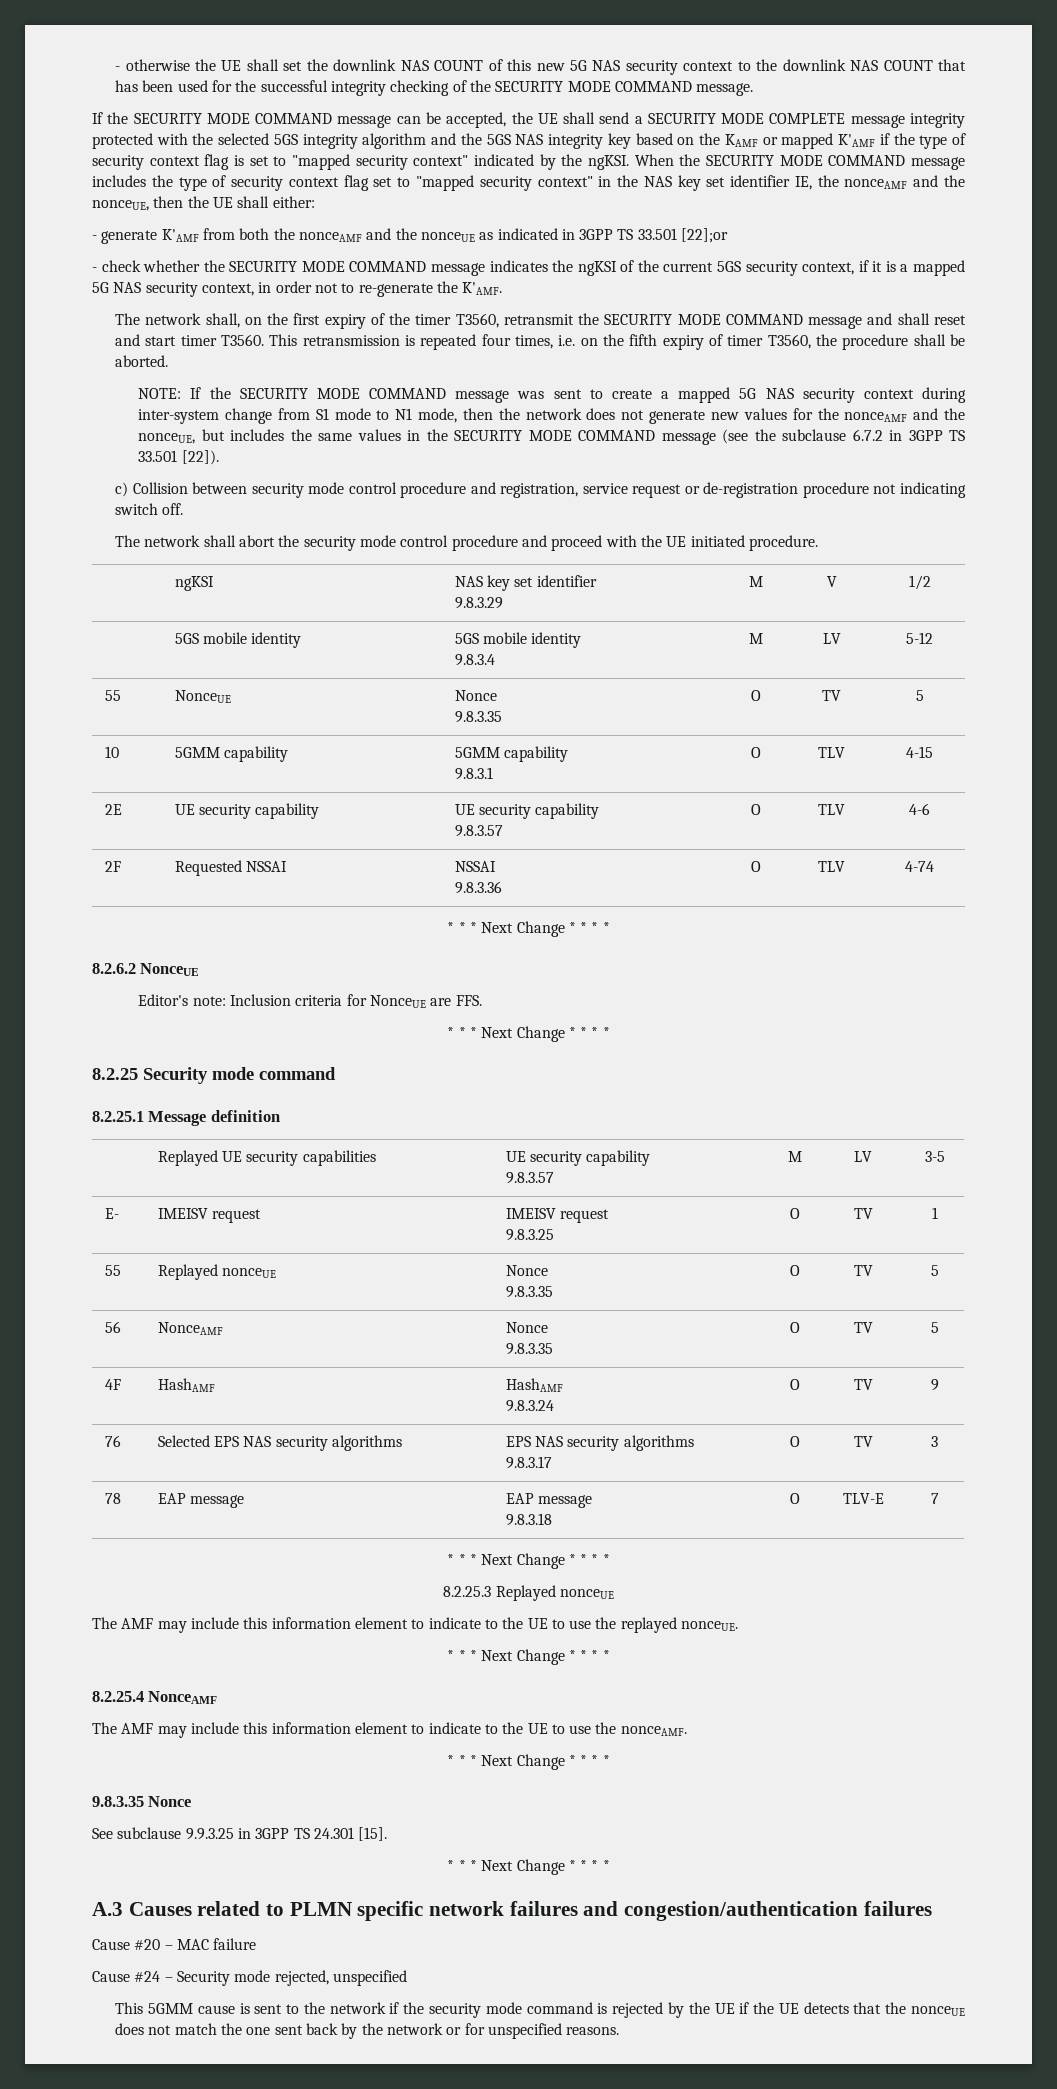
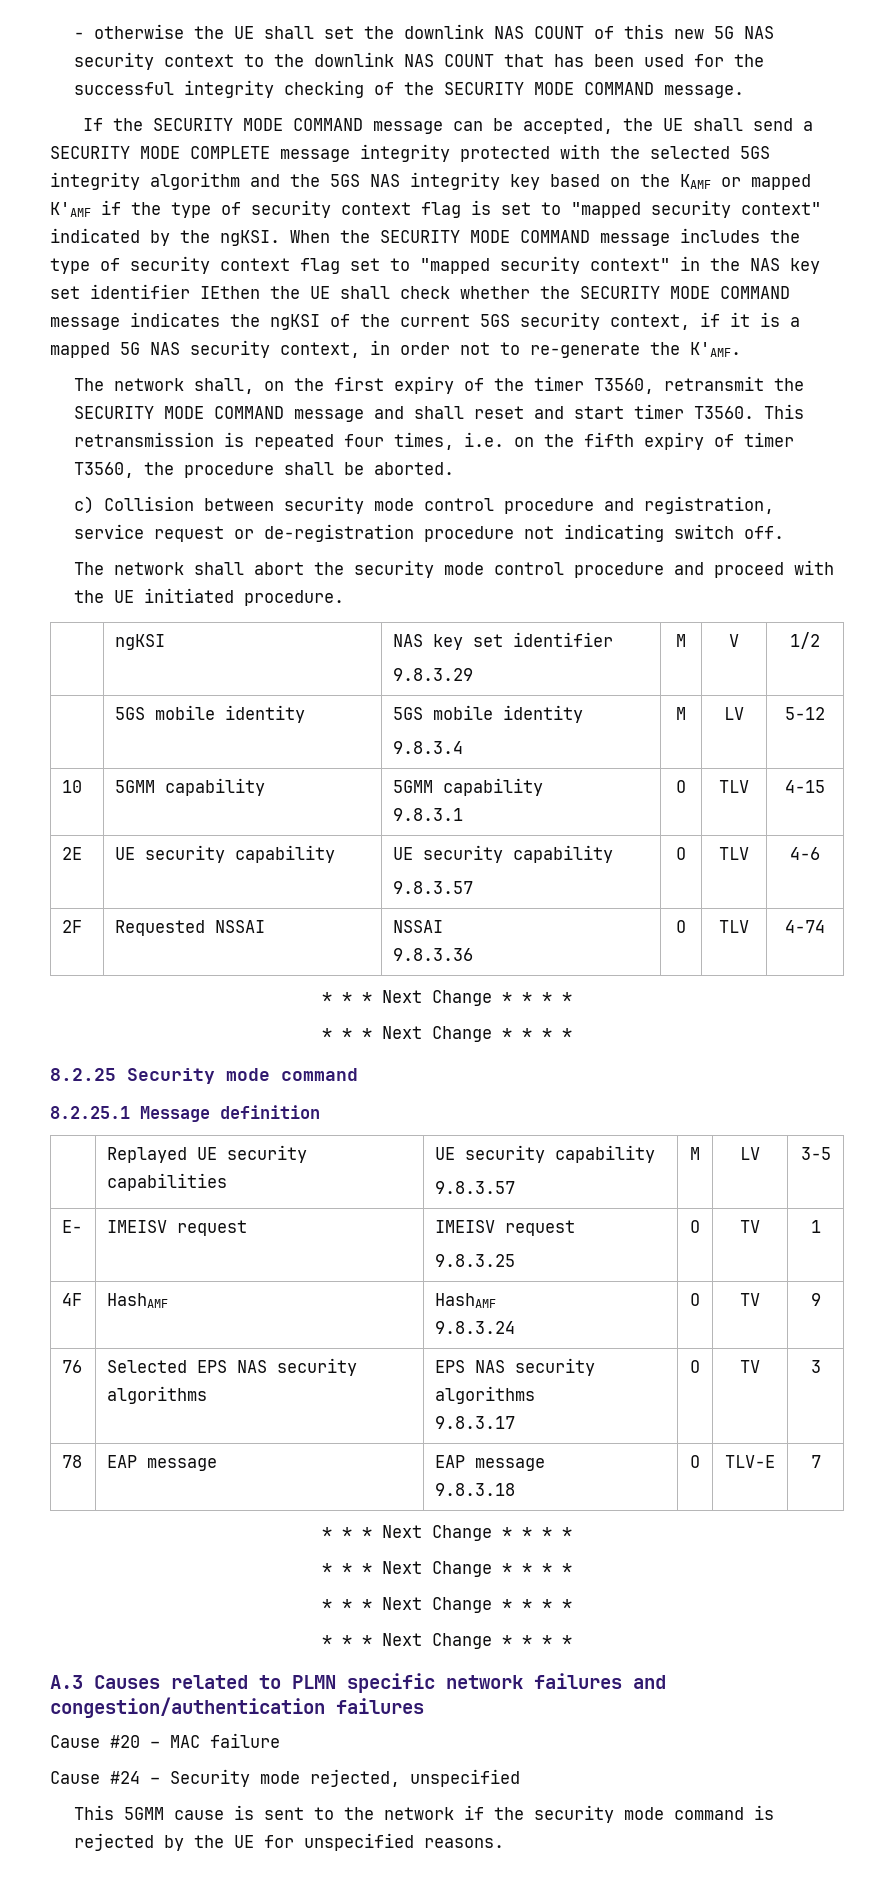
[794,175,965,190] [92,196,315,211] [92,228,729,244] [92,267,97,272] IE, the nonceAMF and the nonceUE, then the UE shall either: // - generate K'AMF from both the nonceAMF and the nonceUE as indicated in 3GPP TS 33.501 [22];or // - -> [200,286,390,299] IEthen the UE shall
[138,387,966,403] [138,408,965,424] [138,429,965,445] [138,450,219,465] // NOTE: If the SECURITY MODE COMMAND message was sent to create a mapped 5G NAS security context during inter-system change from S1 mode to N1 mode, then the network does not generate new values for the nonceAMF and the nonceUE, but includes the same values in the SECURITY MODE COMMAND message (see the subclause 6.7.2 in 3GPP TS 33.501 [22]). -> (455, 468) none
[104,690,121,701] [174,690,231,703] [454,690,497,701] [454,711,502,723] [750,690,761,701] [822,690,841,701] [915,690,924,701] // 55 | NonceUE | Nonce // 9.8.3.35 | O | TV | 5 -> (825, 713) none
[92,963,200,976] [138,994,482,1008] // 8.2.6.2 NonceUE // Editor's note: Inclusion criteria for NonceUE are FFS. -> (572, 997) none
[104,1265,121,1276] [157,1264,277,1280] [505,1265,548,1276] [505,1286,553,1298] [790,1265,800,1276] [853,1265,873,1276] [930,1265,939,1276] [104,1321,121,1333] [157,1322,223,1335] [505,1322,548,1333] [505,1343,553,1355] [790,1322,800,1333] [853,1322,873,1333] [930,1322,939,1333] // 55 | Replayed nonceUE | Nonce // 9.8.3.35 | O | TV | 5 // 56 | NonceAMF | Nonce // 9.8.3.35 | O | TV | 5 -> (821, 1226) none
[443,1585,614,1601] [92,1617,739,1633] [447,1649,610,1665] [92,1691,218,1704] [92,1722,687,1738] [447,1754,610,1770] [92,1796,192,1807] [92,1827,388,1841] 8.2.25.3 Replayed nonceUE // The AMF may include this information element to indicate to the UE to use the replayed nonceUE. // * * * Next Change * * * * // 8.2.25.4 NonceAMF // The AMF may include this information element to indicate to the UE to use the nonceAMF. // * * * Next Change * * * * // 9.8.3.35 Nonce // See subclause 9.9.3.25 in 3GPP TS 24.301 [15]. -> [322,1561,572,1577] [322,1597,572,1613] * * * Next Change * * * * // * * * Next Change * * * *
[739,2002,965,2016] [115,2023,462,2039] if the UE detects that the nonceUE does not match the one sent back by the network or -> (255, 1841) none

